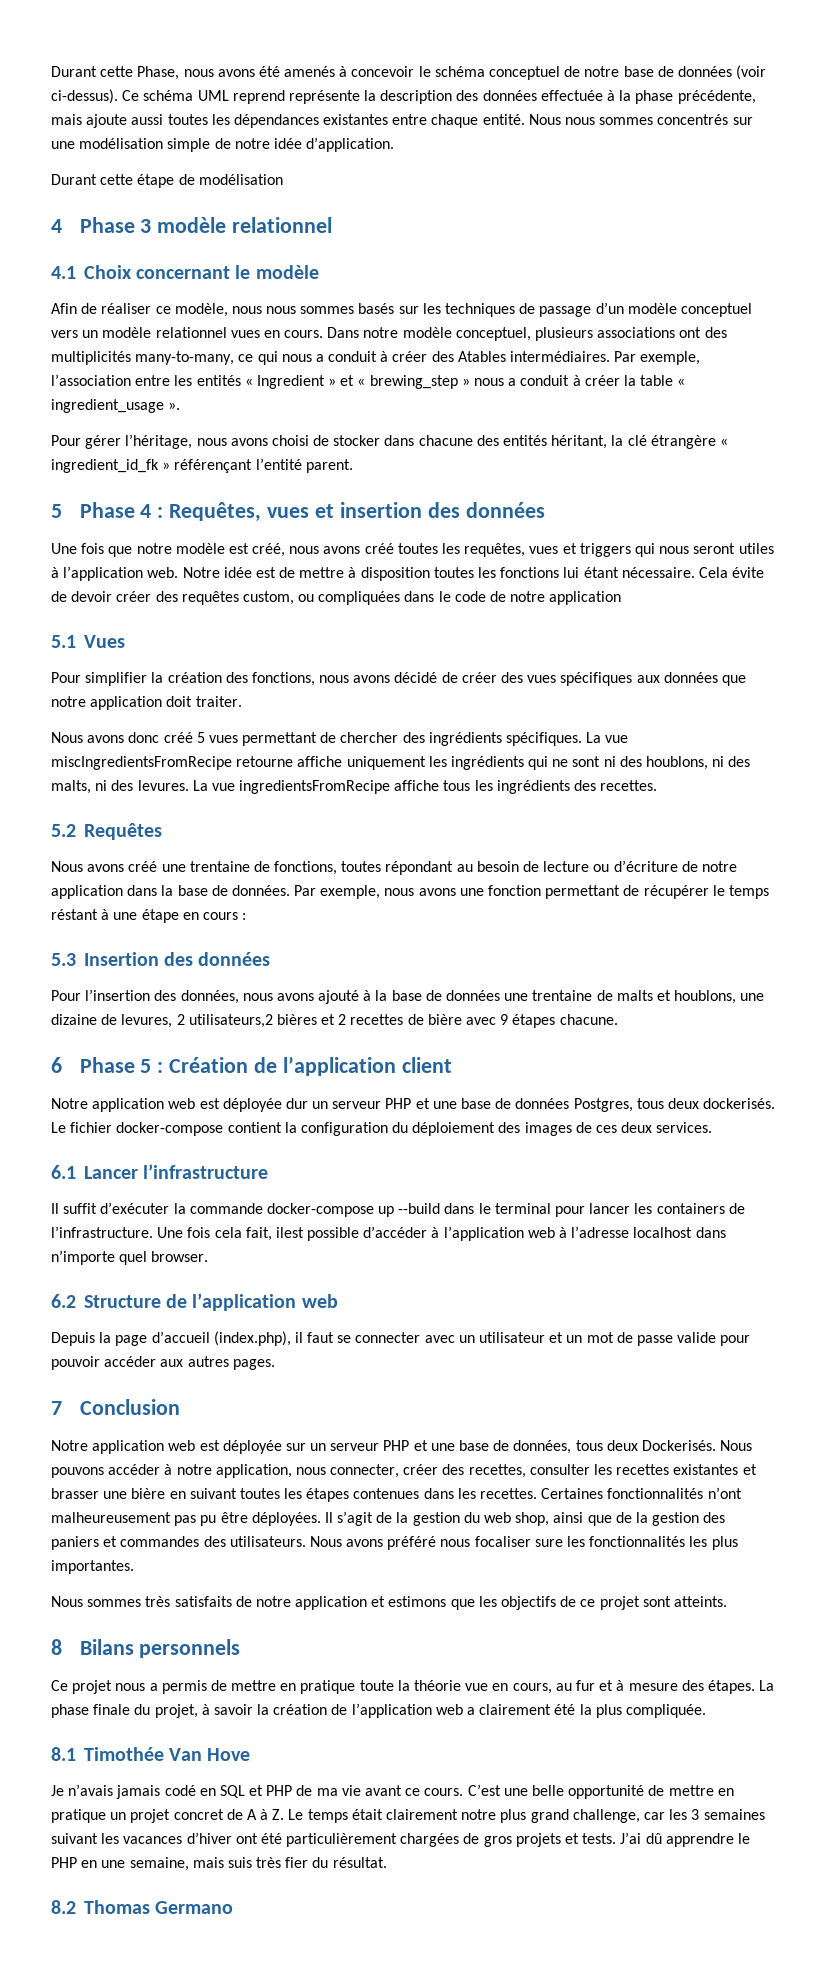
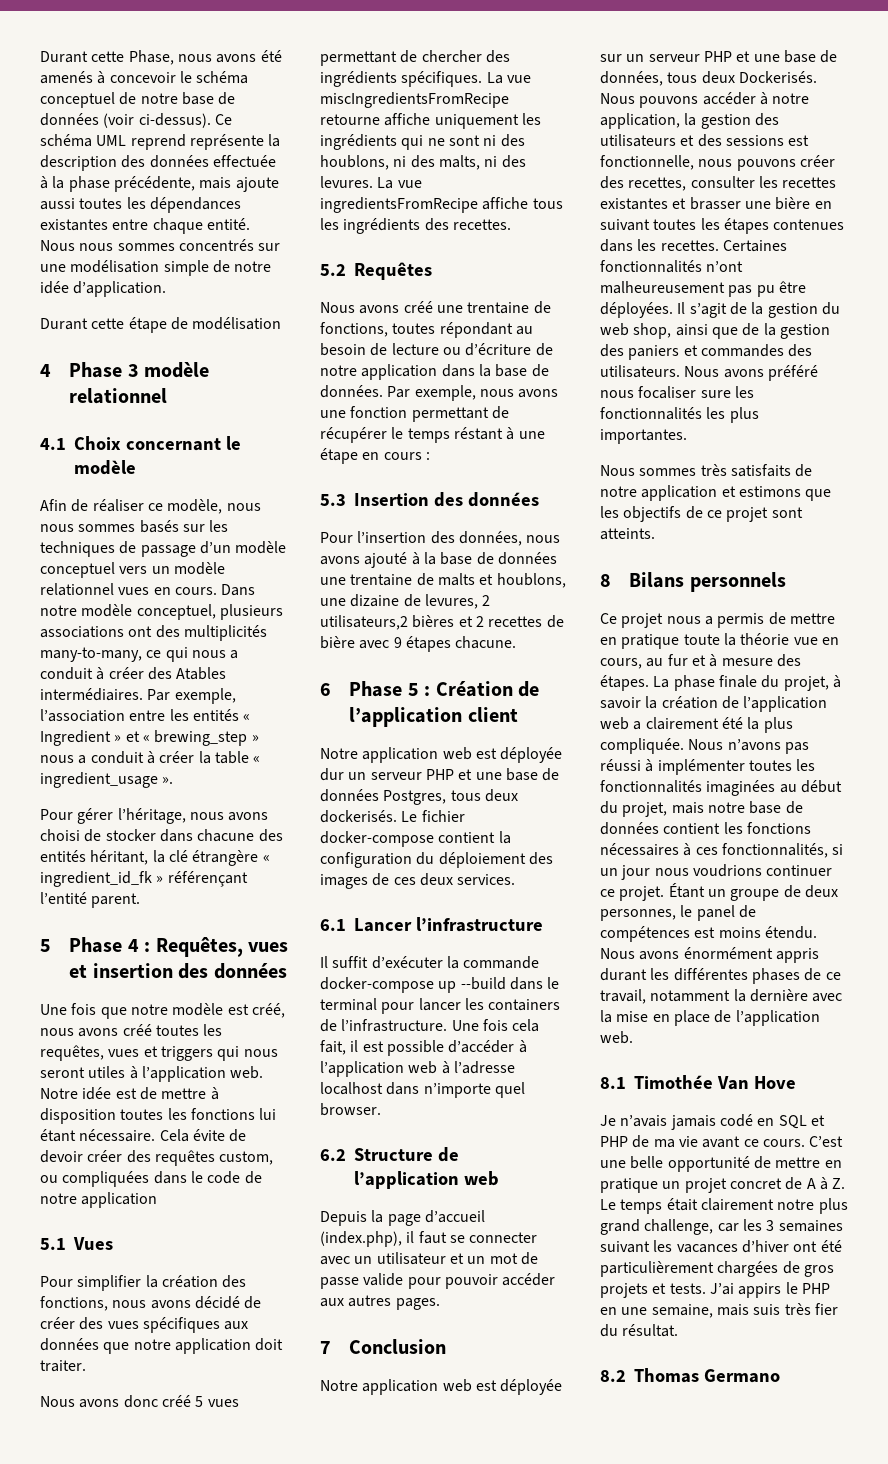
[275,1227,304,1238] ilest -> [350,1040,384,1052] il est
[295,1464,400,1478] nous connecter, -> [684,113,779,129] [600,134,810,147] [600,155,796,171] la gestion des utilisateurs et des sessions est fonctionnelle, nous pouvons
(706, 1711) none -> [688,739,809,754] [600,759,816,775] [600,780,842,796] [600,801,803,817] [600,822,811,835] [600,843,844,858] [600,864,833,880] [600,883,838,901] [600,905,756,921] [600,926,817,942] [600,947,819,963] [600,968,841,984] [600,989,843,1004] [600,1010,820,1026] [600,1031,633,1044] Nous n’avons pas réussi à implémenter toutes les fonctionnalités imaginées au début du projet, mais notre base de données contient les fonctions nécessaires à ces fonctionnalités, si un jour nous voudrions continuer ce projet. Étant un groupe de deux personnes, le panel de compétences est moins étendu. Nous avons énormément appris durant les différentes phases de ce travail, notamment la dernière avec la mise en place de l’application web.
[645,1833,734,1847] dû apprendre -> [738,1283,782,1298] appirs

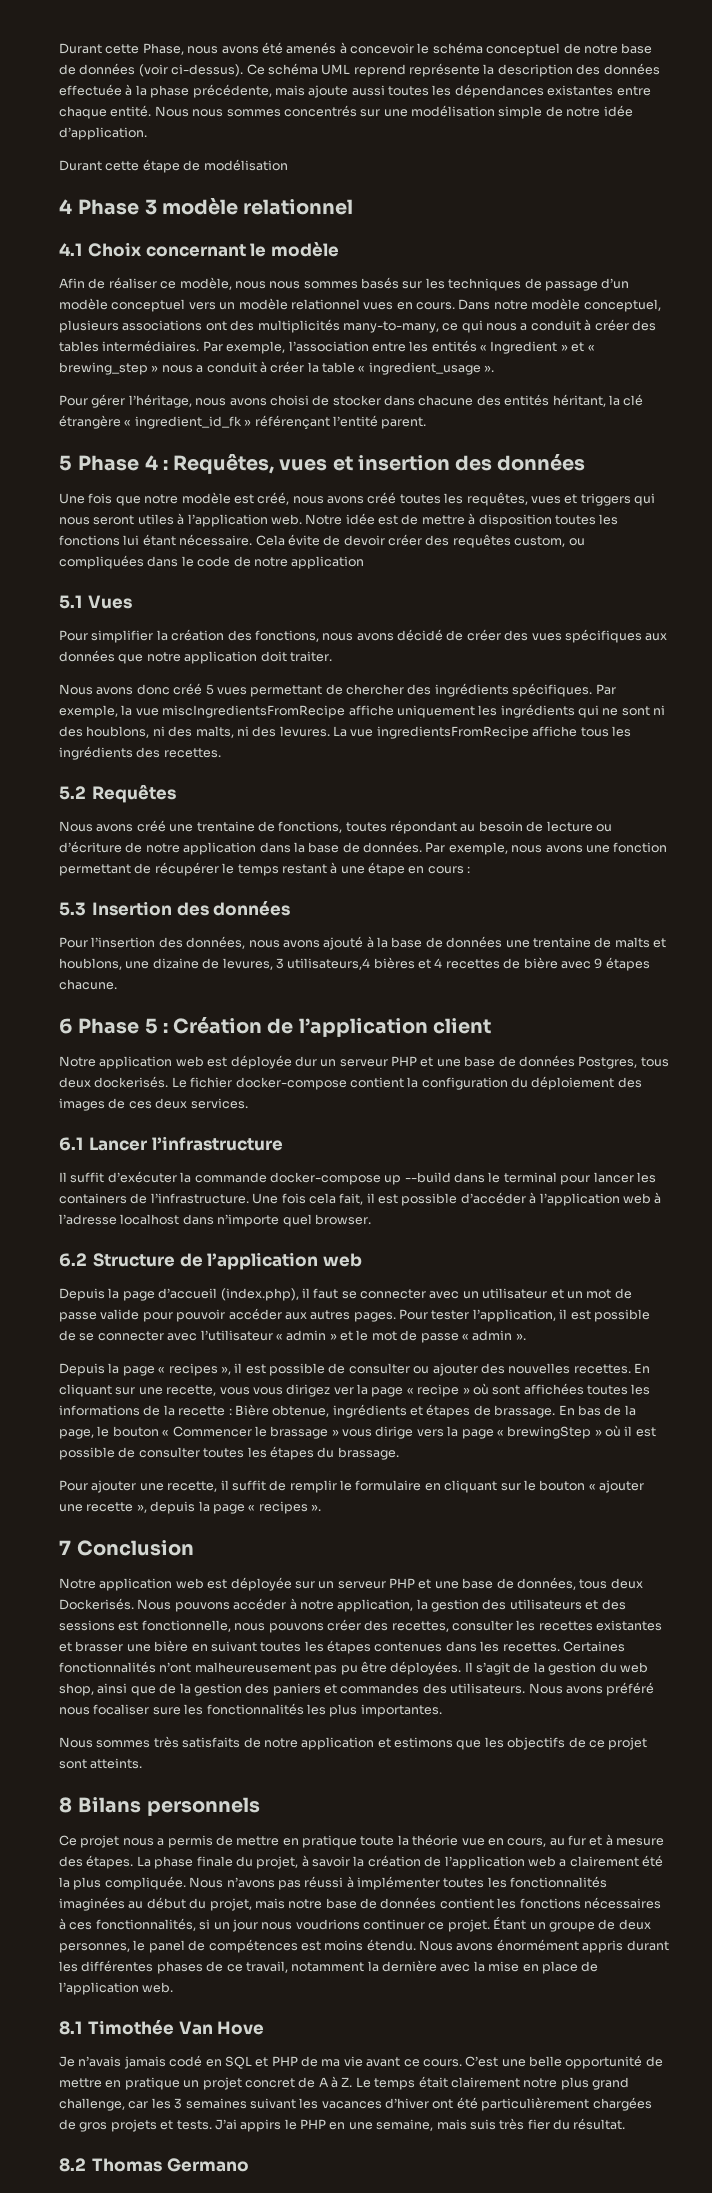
[176,667,227,680] Atables -> [59,341,99,352] tables
[486,72,503,84] La -> [595,684,616,695] [59,705,133,718] Par exemple, la
[320,114,380,125] retourne -> (346, 711) none
[453,427,503,440] réstant -> [281,864,327,874] restant
[482,595,491,606] [320,615,408,630] 2 utilisateurs,2 -> [275,958,371,970] 3 utilisateurs,4
[475,616,484,627] 2 -> [434,958,443,968] 4
(440, 1304) none -> [399,1309,650,1322] [59,1330,526,1343] [59,1363,650,1376] [59,1383,651,1397] [59,1404,636,1418] [59,1425,656,1439] [59,1446,399,1460] [59,1480,644,1493] [59,1501,321,1514] Pour tester l’application, il est possible de se connecter avec l’utilisateur « admin » et le mot de passe « admin ». // Depuis la page « recipes », il est possible de consulter ou ajouter des nouvelles recettes. En cliquant sur une recette, vous vous dirigez ver la page « recipe » où sont affichées toutes les informations de la recette : Bière obtenue, ingrédients et étapes de brassage. En bas de la page, le bouton « Commencer le brassage » vous dirige vers la page « brewingStep » où il est possible de consulter toutes les étapes du brassage. // Pour ajouter une recette, il suffit de remplir le formulaire en cliquant sur le bouton « ajouter une recette », depuis la page « recipes ».

